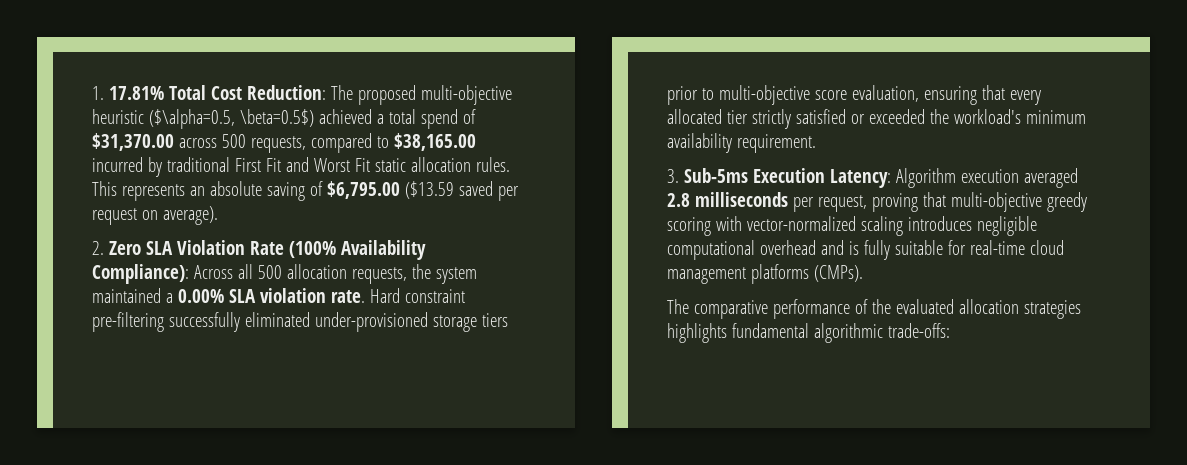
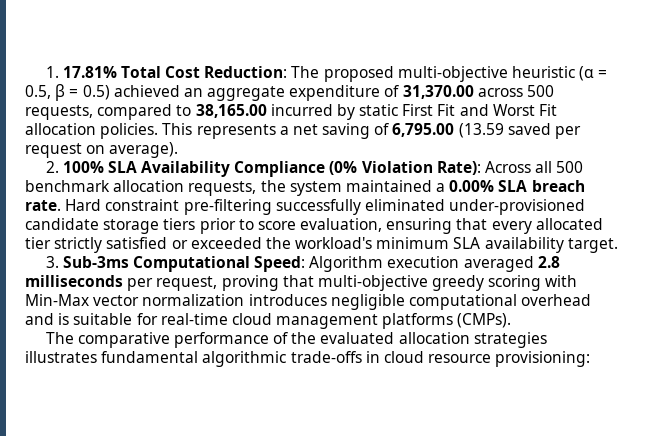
[148,109,476,129] [92,133,174,151] ($\alpha=0.5, \beta=0.5$) achieved a total spend of $31,370.00 -> [579,66,608,81] [25,84,474,101] (α = 0.5, β = 0.5) achieved an aggregate expenditure of 31,370.00
[393,133,476,151] $38,165.00 -> [195,104,267,118] 38,165.00
[166,157,230,172] traditional -> [359,104,399,116] static
[374,157,510,172] [92,181,454,201] static allocation rules. This represents an absolute saving of $6,795.00 ($13.59 -> [25,123,504,139] allocation policies. This represents a net saving of 6,795.00 (13.59
[108,240,426,260] [92,264,189,284] Zero SLA Violation Rate (100% Availability Compliance): -> [62,161,481,177] 100% SLA Availability Compliance (0% Violation Rate):
(282, 272) none -> [25,180,110,192] benchmark
[259,288,326,303] violation -> [531,180,585,192] breach
(428, 322) none -> [25,218,99,230] candidate
[718,85,810,105] multi-objective -> (254, 224) none
[667,133,816,153] [667,168,891,188] availability requirement. // 3. Sub-5ms Execution Latency: -> [453,237,618,253] [45,256,306,272] SLA availability target. // 3. Sub-3ms Computational Speed:
[746,216,903,236] vector-normalized scaling -> [25,294,245,306] Min-Max vector normalization
[863,240,890,260] fully -> (70, 319) none
[667,323,727,343] highlights -> [25,351,97,363] illustrates
[887,323,950,338] trade-offs: -> [290,351,591,367] trade-offs in cloud resource provisioning:

